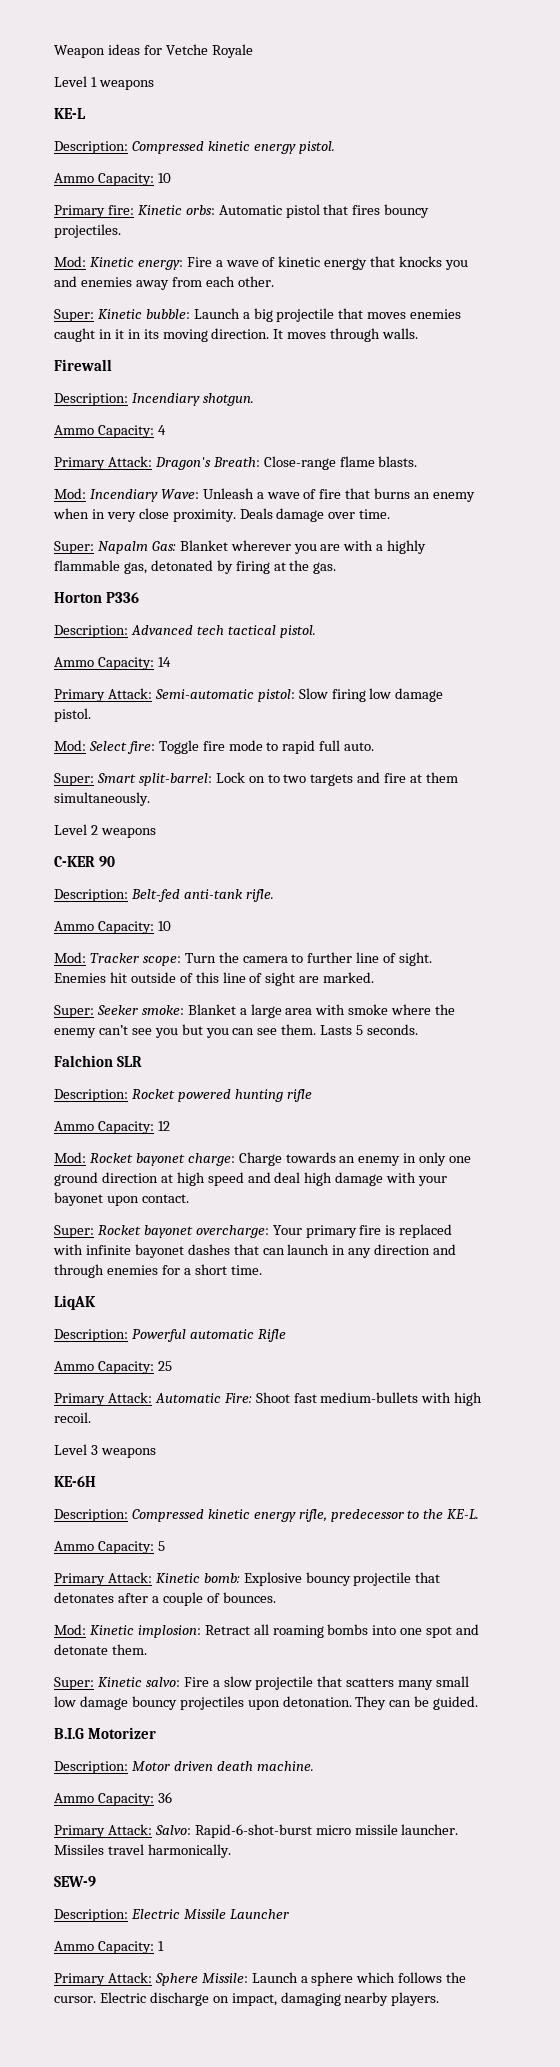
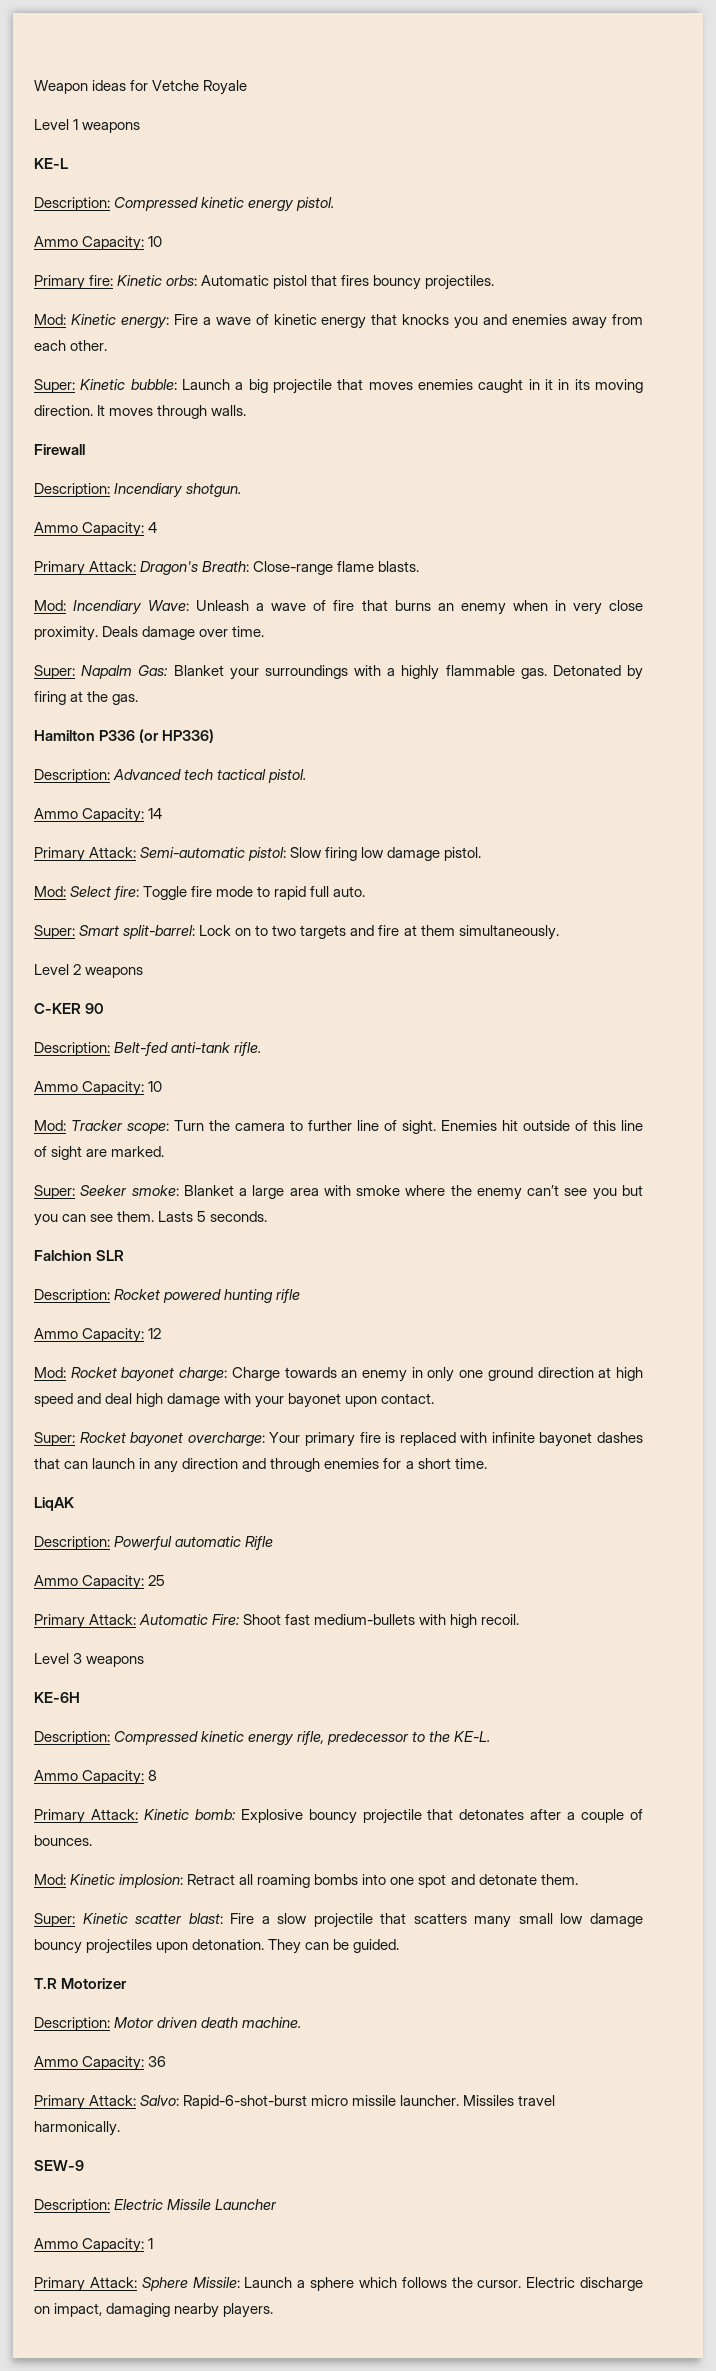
[230,540,341,554] wherever you are -> [229,665,348,680] your surroundings
[123,560,213,574] gas, detonated -> [520,665,621,679] gas. Detonated
[54,592,102,603] Horton -> [34,730,95,741] Hamilton
(139, 597) none -> [139,729,215,743] (or HP336)
[157,1541,165,1551] 5 -> [148,1770,158,1781] 8
[145,1677,180,1687] salvo: -> [135,1913,223,1924] scatter blast:
[54,1728,84,1739] B.I.G -> [34,1978,57,1989] T.R

